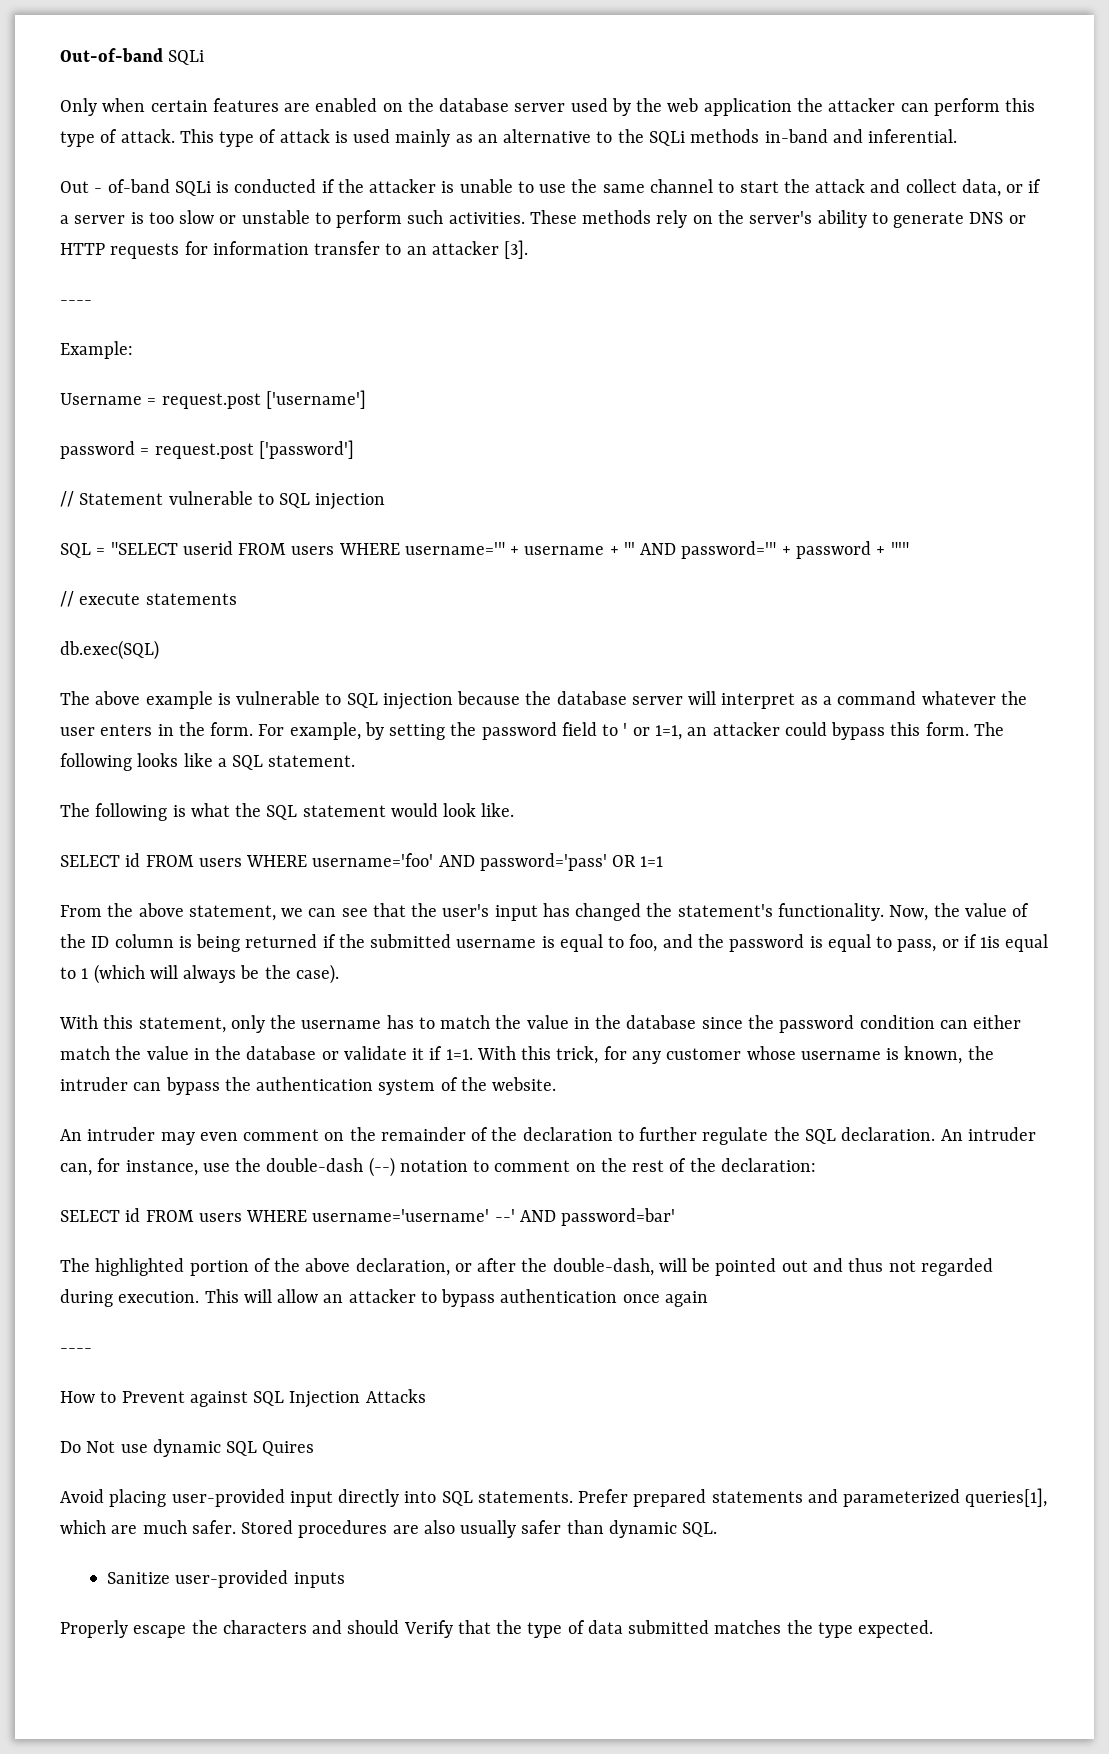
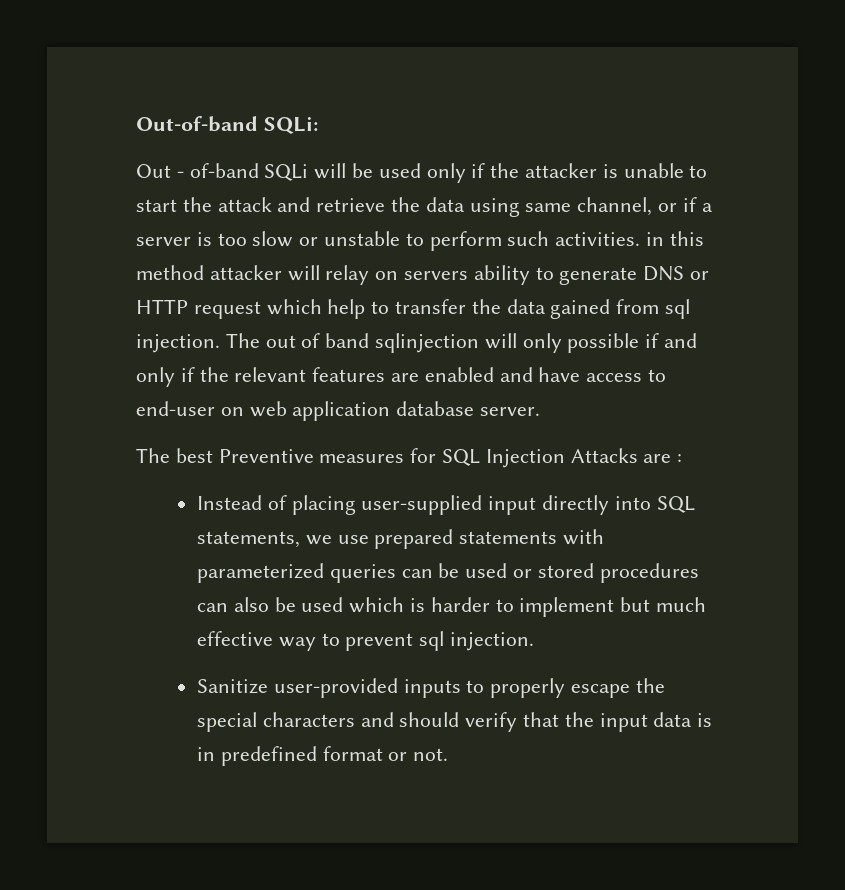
[168,50,205,65] [60,98,1036,116] [60,129,958,147] SQLi // Only when certain features are enabled on the database server used by the web application the attacker can perform this type of attack. This type of attack is used mainly as an alternative to the SQLi methods in-band and inferential. -> [263,117,318,134] SQLi:
[216,179,317,193] is conducted -> [314,163,466,183] will be used only
[539,179,1001,197] use the same channel to start the attack and collect data, -> [136,197,653,217] start the attack and retrieve the data using same channel,
[529,210,813,228] These methods rely on the server's -> [646,231,704,246] [136,265,469,285] in this method attacker will relay on servers
[110,240,529,259] [60,300,92,305] [60,341,133,359] [60,390,366,409] [60,440,354,459] [60,491,386,510] [60,541,909,559] [60,591,237,607] [60,640,159,660] [60,691,1027,710] [60,722,1004,740] [60,753,356,771] [60,803,515,821] [60,853,664,871] [60,903,1030,921] [60,934,1049,952] [60,964,339,984] [59,1015,1022,1033] [60,1046,994,1064] [60,1077,557,1095] [60,1127,1036,1145] [60,1157,816,1177] [60,1208,676,1226] [60,1258,993,1276] [60,1289,708,1307] [60,1348,92,1353] [60,1389,426,1408] [60,1439,315,1457] [60,1488,1048,1507] [60,1520,718,1538] requests for information transfer to an attacker [3]. // ---- // Example: // Username = request.post ['username'] // password = request.post ['password'] // // Statement vulnerable to SQL injection // SQL = "SELECT userid FROM users WHERE username='" + username + "' AND password='" + password + "'" // // execute statements // db.exec(SQL) // The above example is vulnerable to SQL injection because the database server will interpret as a command whatever the user enters in the form. For example, by setting the password field to ' or 1=1, an attacker could bypass this form. The following looks like a SQL statement. // The following is what the SQL statement would look like. // SELECT id FROM users WHERE username='foo' AND password='pass' OR 1=1 // From the above statement, we can see that the user's input has changed the statement's functionality. Now, the value of the ID column is being returned if the submitted username is equal to foo, and the password is equal to pass, or if 1is equal to 1 (which will always be the case). // With this statement, only the username has to match the value in the database since the password condition can either match the value in the database or validate it if 1=1. With this trick, for any customer whose username is known, the intruder can bypass the authentication system of the website. // An intruder may even comment on the remainder of the declaration to further regulate the SQL declaration. An intruder can, for instance, use the double-dash (--) notation to comment on the rest of the declaration: // SELECT id FROM users WHERE username='username' --' AND password=bar' // The highlighted portion of the above declaration, or after the double-dash, will be pointed out and thus not regarded during execution. This will allow an attacker to bypass authentication once again // ---- // How to Prevent against SQL Injection Attacks // Do Not use dynamic SQL Quires // Avoid placing user-provided input directly into SQL statements. Prefer prepared statements and parameterized queries[1], which are much safer. Stored procedures are also usually safer than dynamic SQL. -> [193,299,691,319] [136,333,698,353] [136,367,667,387] [136,401,541,421] [136,448,683,468] [197,495,695,515] [197,529,605,549] [197,563,699,583] [197,597,707,617] [197,631,535,651] request which help to transfer the data gained from sql injection. The out of band sqlinjection will only possible if and only if the relevant features are enabled and have access to end-user on web application database server. // The best Preventive measures for SQL Injection Attacks are : // Instead of placing user-supplied input directly into SQL statements, we use prepared statements with parameterized queries can be used or stored procedures can also be used which is harder to implement but much effective way to prevent sql injection.
[60,1620,128,1638] // Properly -> [466,678,566,698] to properly
(218, 1627) none -> [197,712,258,732] special
[403,1620,934,1638] Verify that the type of data submitted matches the type expected. -> [465,712,713,732] [197,746,449,766] verify that the input data is in predefined format or not.

